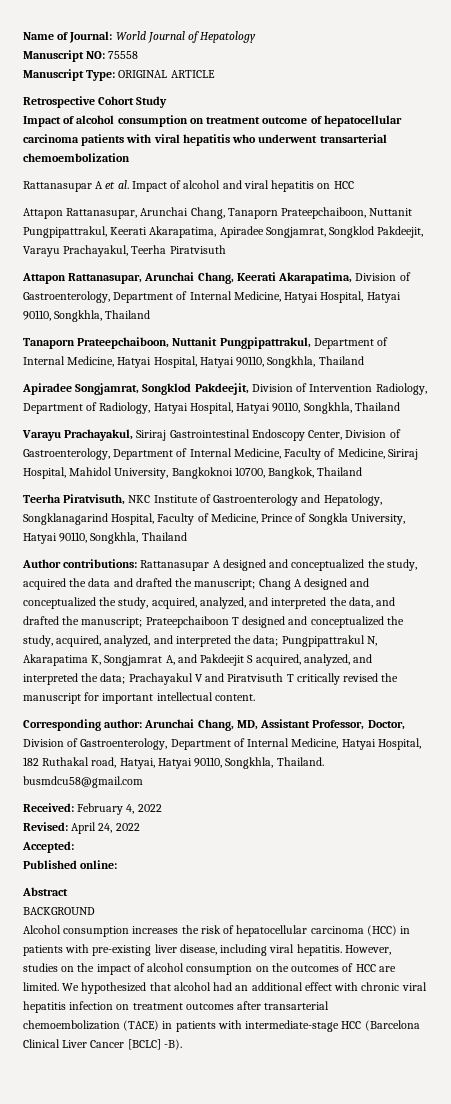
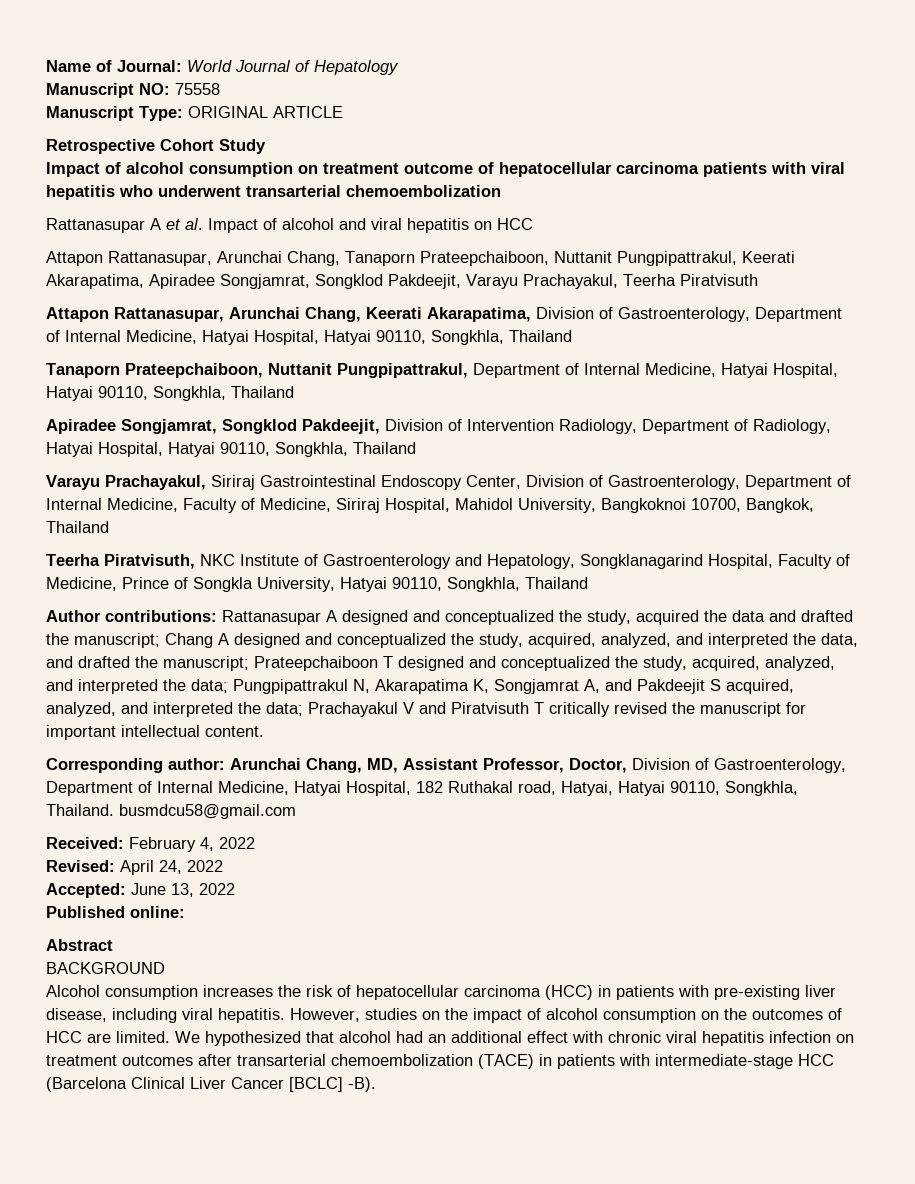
(74, 847) none -> [131,883,235,897] June 13, 2022

